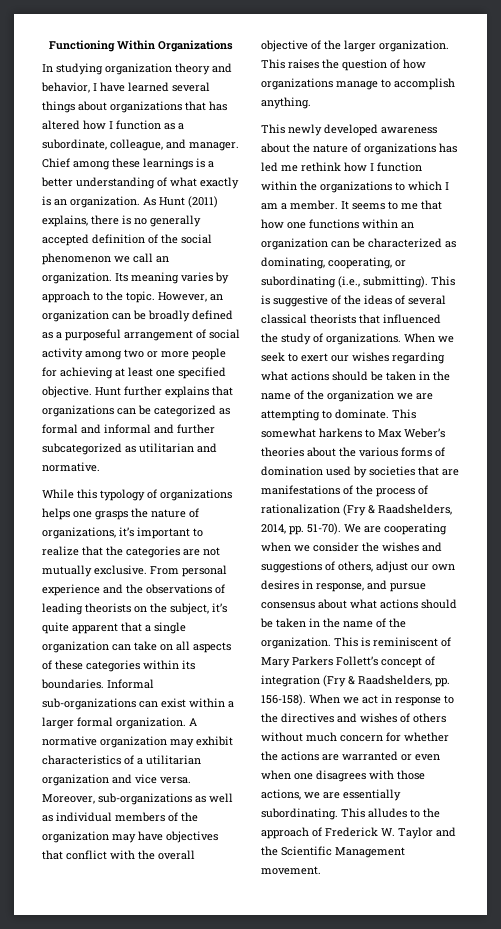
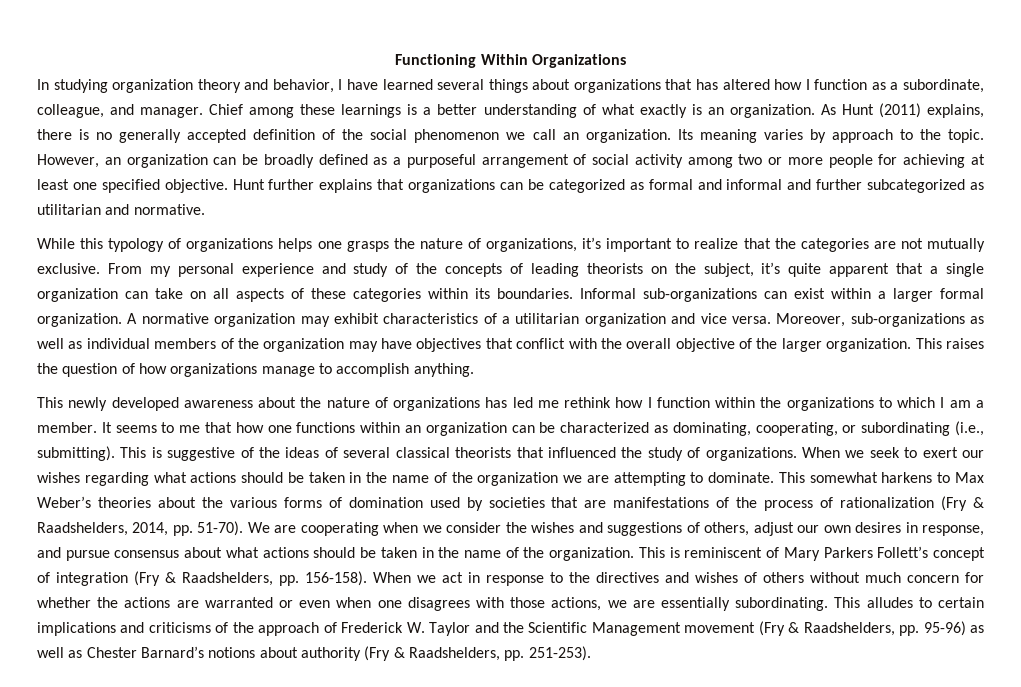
(179, 570) none -> [149,266,171,277] my
[126,584,212,594] the observations -> [353,263,503,277] study of the concepts
(420, 813) none -> [938,597,985,608] [37,622,229,636] certain implications and criticisms of
[261,866,321,875] movement. -> [684,621,985,636] [37,646,591,661] movement (Fry & Raadshelders, pp. 95-96) as well as Chester Barnard’s notions about authority (Fry & Raadshelders, pp. 251-253).

